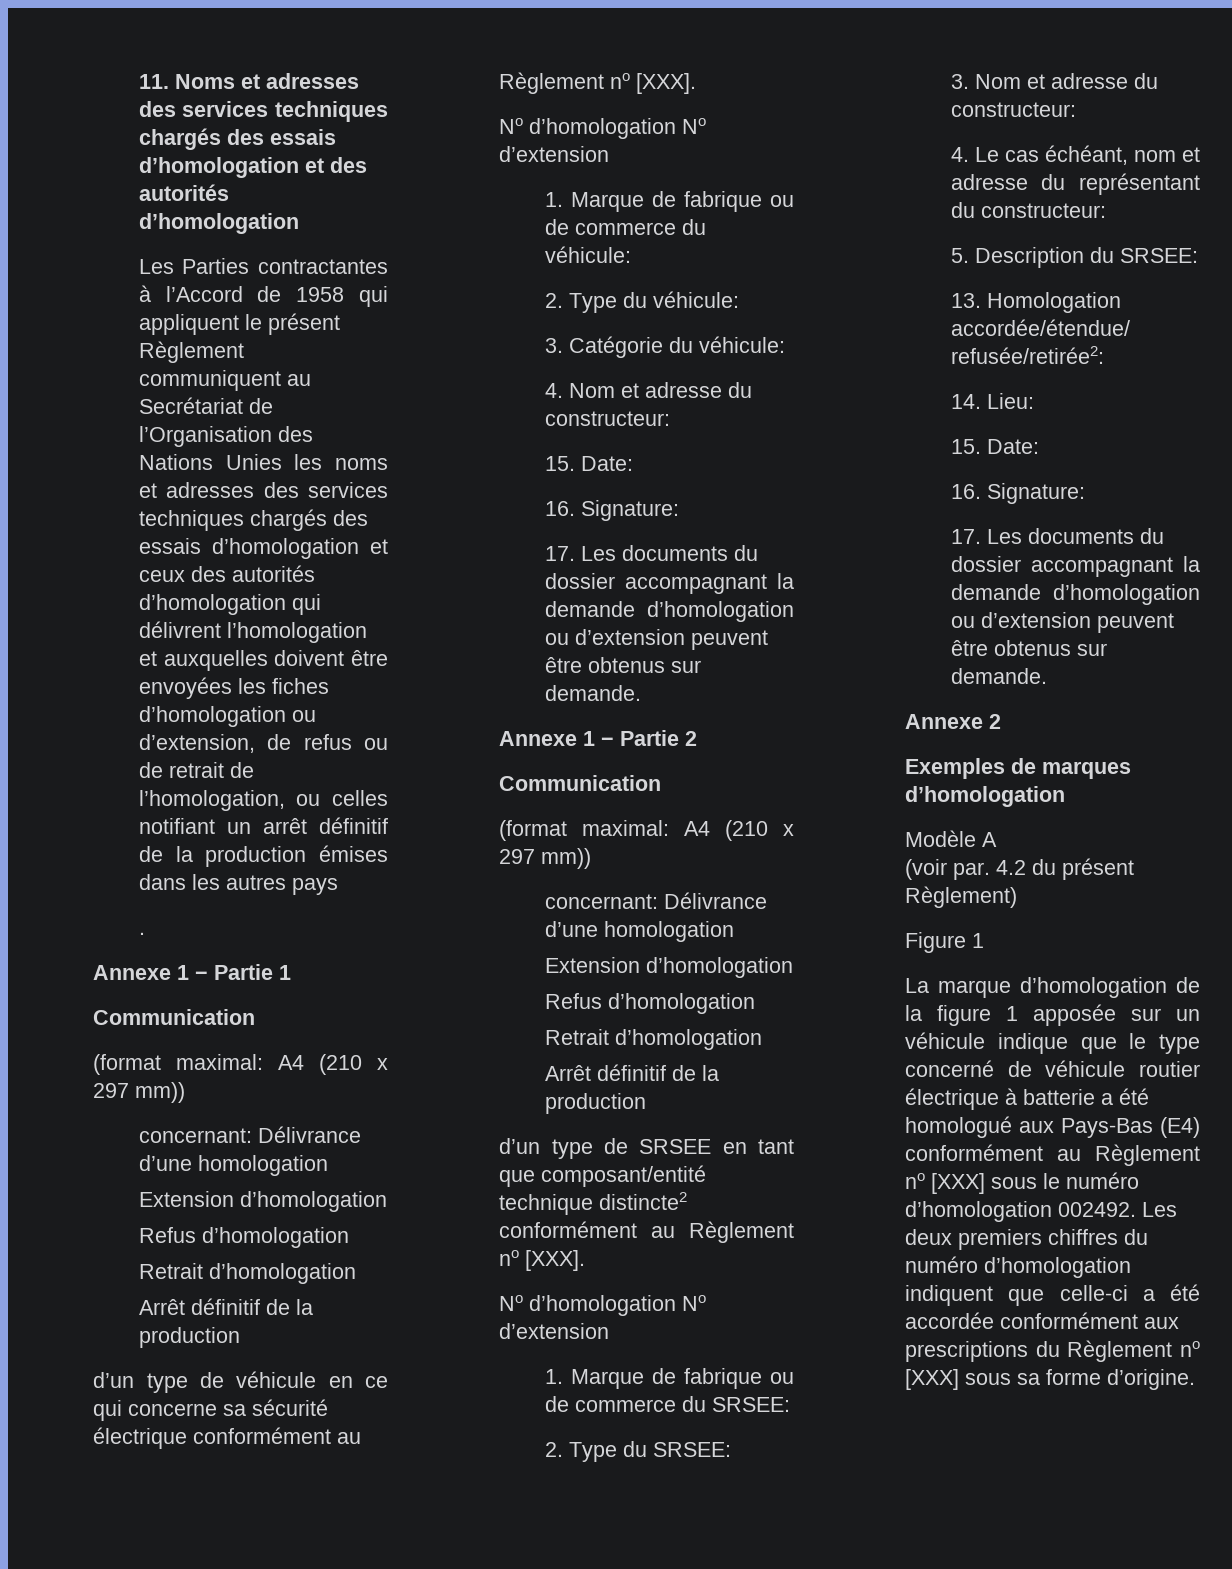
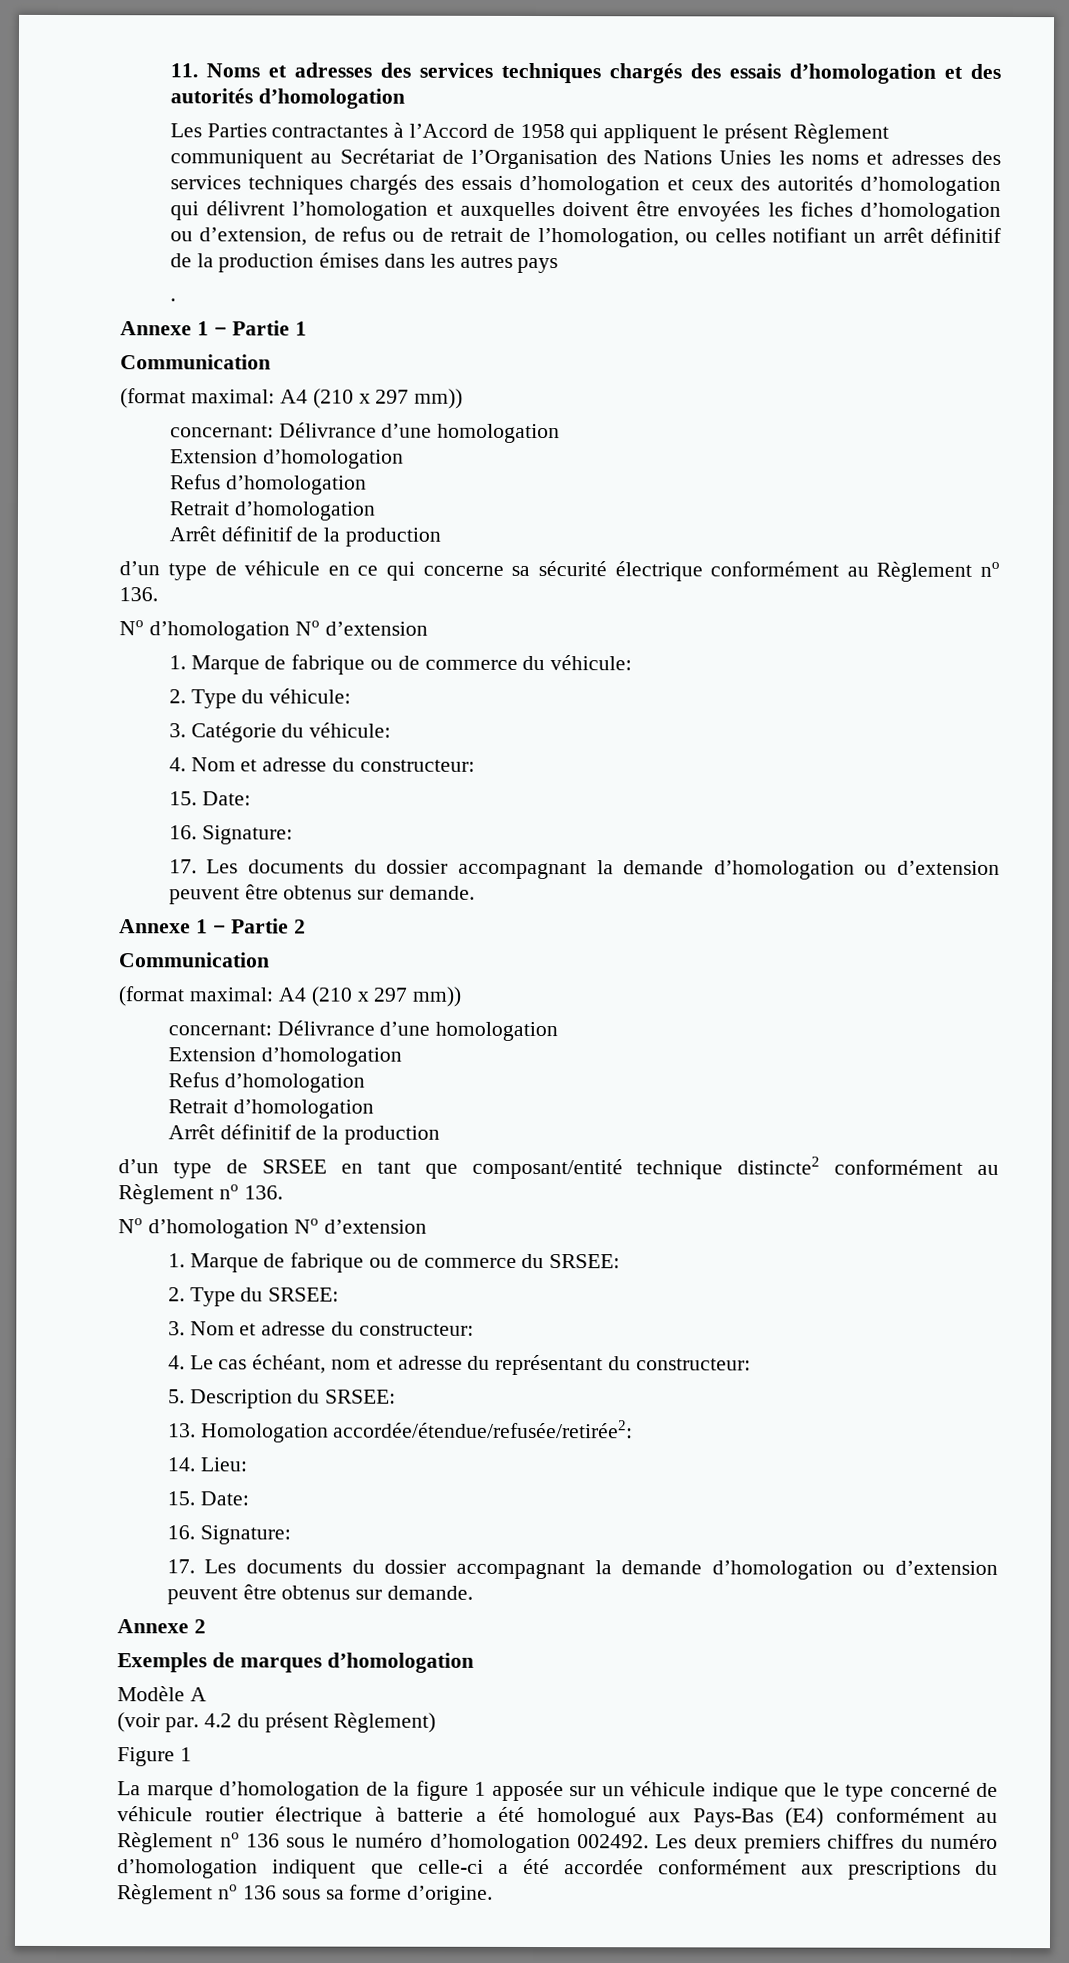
[636,73,697,94] [XXX]. -> [119,587,159,602] 136.
[525,1250,586,1271] [XXX]. -> [244,1185,284,1200] 136.
[931,1173,986,1194] [XXX] -> [246,1833,281,1848] 136
[905,1369,960,1390] [XXX] -> [243,1885,278,1900] 136

